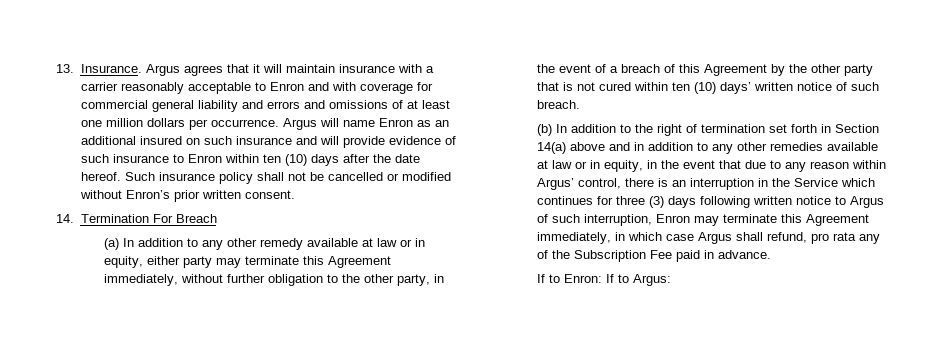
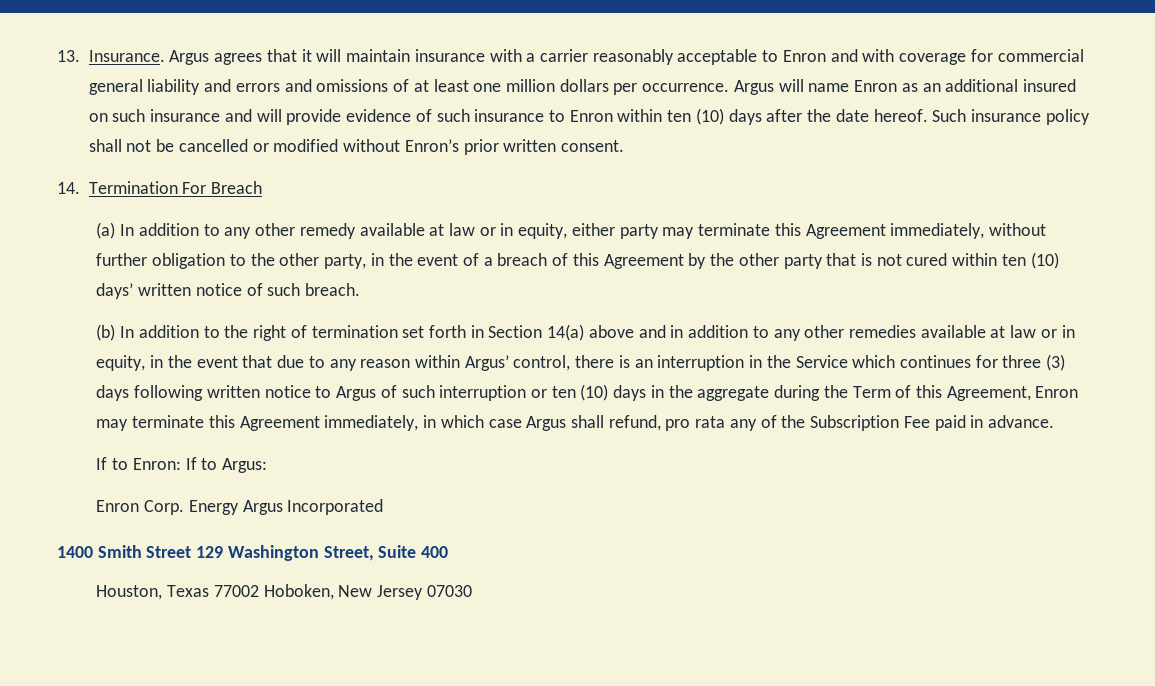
[584,214,653,226] interruption, -> [439,384,1031,401] interruption or ten (10) days in the aggregate during the Term of this Agreement,
(672, 280) none -> [96,499,384,515] [57,545,449,561] [96,584,472,600] // Enron Corp. Energy Argus Incorporated // 1400 Smith Street 129 Washington Street, Suite 400 // Houston, Texas 77002 Hoboken, New Jersey 07030

